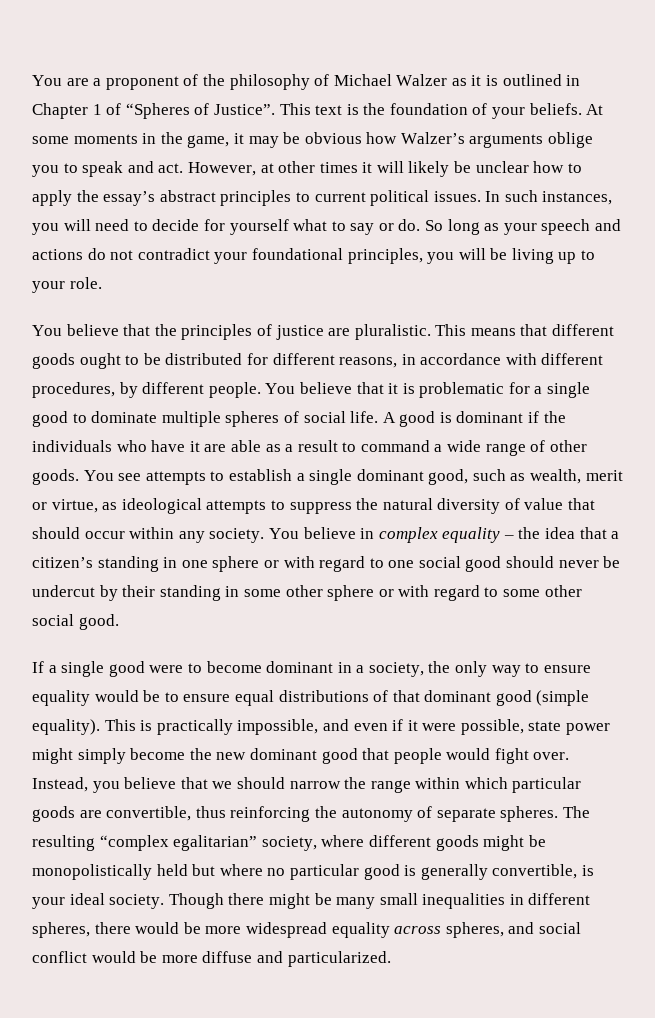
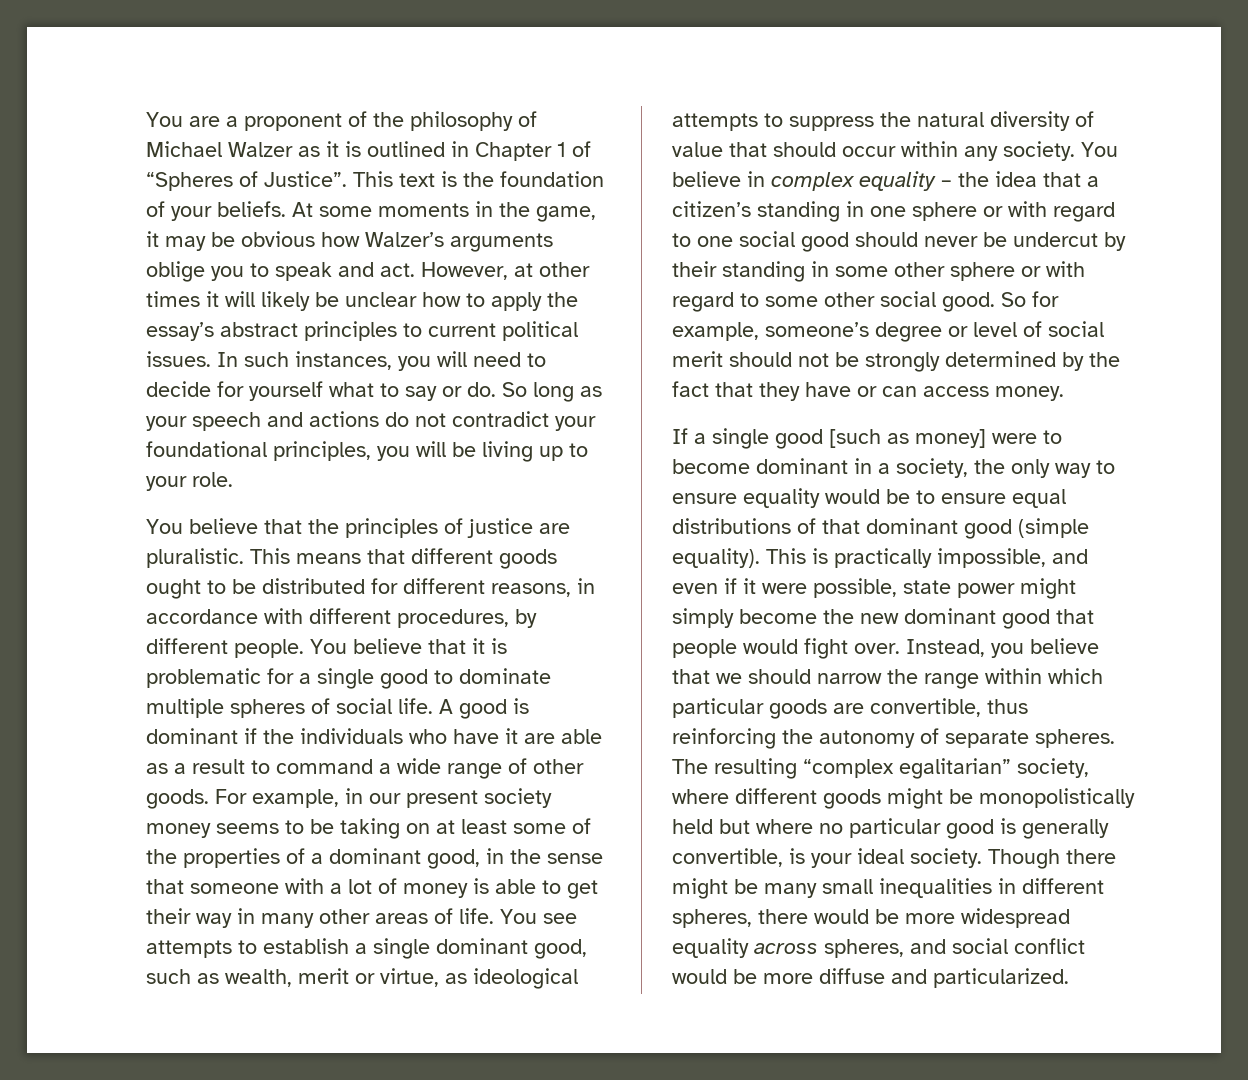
(79, 477) none -> [215,788,552,808] [146,818,591,839] [146,848,603,869] [146,878,598,899] [146,908,494,928] For example, in our present society money seems to be taking on at least some of the properties of a dominant good, in the sense that someone with a lot of money is able to get their way in many other areas of life.
(119, 622) none -> [1001,291,1059,307] [672,321,1104,342] [672,351,1120,372] [672,381,1064,401] So for example, someone’s degree or level of social merit should not be strongly determined by the fact that they have or can access money.
(145, 669) none -> [829,429,986,448] [such as money]

